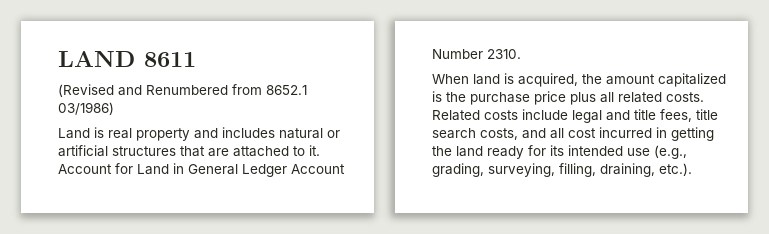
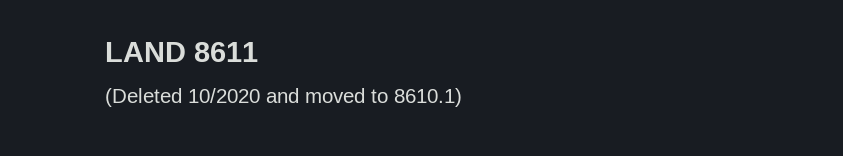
[58,84,307,97] [58,102,114,115] [58,127,340,141] [58,145,320,157] [58,163,345,177] [432,49,521,59] [432,73,726,87] [432,91,704,105] [432,109,718,123] [432,127,714,141] [432,145,687,159] [432,163,692,177] (Revised and Renumbered from 8652.1 03/1986) // Land is real property and includes natural or artificial structures that are attached to it. Account for Land in General Ledger Account Number 2310. // When land is acquired, the amount capitalized is the purchase price plus all related costs. Related costs include legal and title fees, title search costs, and all cost incurred in getting the land ready for its intended use (e.g., grading, surveying, filling, draining, etc.). -> [105,88,462,107] (Deleted 10/2020 and moved to 8610.1)

